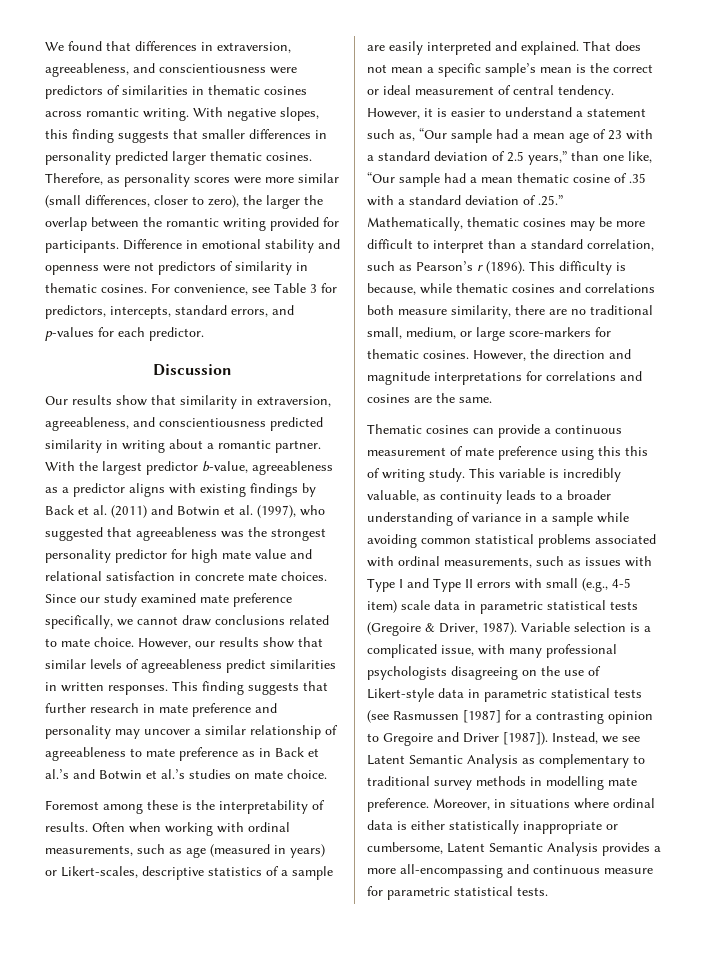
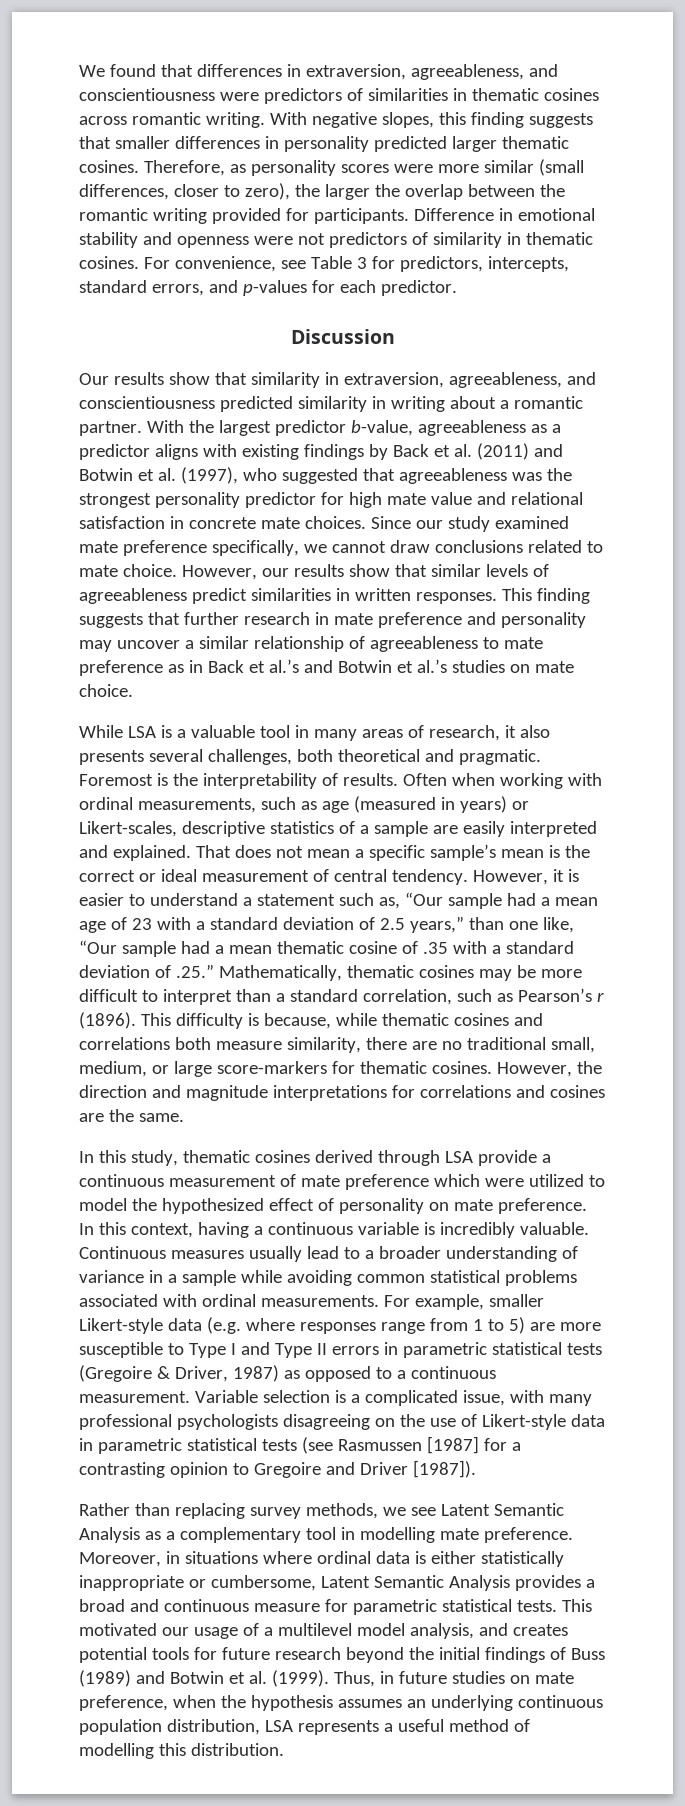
[45,800,178,814] Foremost among these -> [79,725,550,741] [79,749,541,765] [79,774,153,786] While LSA is a valuable tool in many areas of research, it also presents several challenges, both theoretical and pragmatic. Foremost
[367,424,494,434] Thematic cosines can -> [79,1150,473,1166] In this study, thematic cosines derived through LSA
[561,446,648,460] [367,468,621,482] [367,490,536,504] using this this of writing study. This variable is incredibly valuable, as continuity leads -> [433,1174,605,1187] [79,1198,587,1214] [79,1222,589,1238] [79,1246,339,1262] which were utilized to model the hypothesized effect of personality on mate preference. In this context, having a continuous variable is incredibly valuable. Continuous measures usually lead
[444,556,652,568] measurements, such as issues with -> [260,1294,544,1310] [79,1317,601,1334] [79,1342,184,1358] measurements. For example, smaller Likert-style data (e.g. where responses range from 1 to 5) are more susceptible to
[515,578,631,592] [367,600,460,613] with small (e.g., 4-5 item) scale data -> (379, 1350) none
[482,622,517,635] 1987). -> [232,1365,496,1382] [79,1391,190,1403] 1987) as opposed to a continuous measurement.
[552,732,598,744] Instead, -> [79,1503,378,1519] // Rather than replacing survey methods,
[539,754,645,768] [367,776,526,790] complementary to traditional survey methods -> [165,1527,336,1543] a complementary tool
[367,864,503,878] more all-encompassing -> [79,1599,125,1612] broad
(548, 891) none -> [561,1599,592,1612] [79,1623,568,1639] [79,1647,605,1663] [79,1670,574,1687] [79,1695,603,1711] [79,1719,530,1735] [79,1743,284,1759] This motivated our usage of a multilevel model analysis, and creates potential tools for future research beyond the initial findings of Buss (1989) and Botwin et al. (1999). Thus, in future studies on mate preference, when the hypothesis assumes an underlying continuous population distribution, LSA represents a useful method of modelling this distribution.

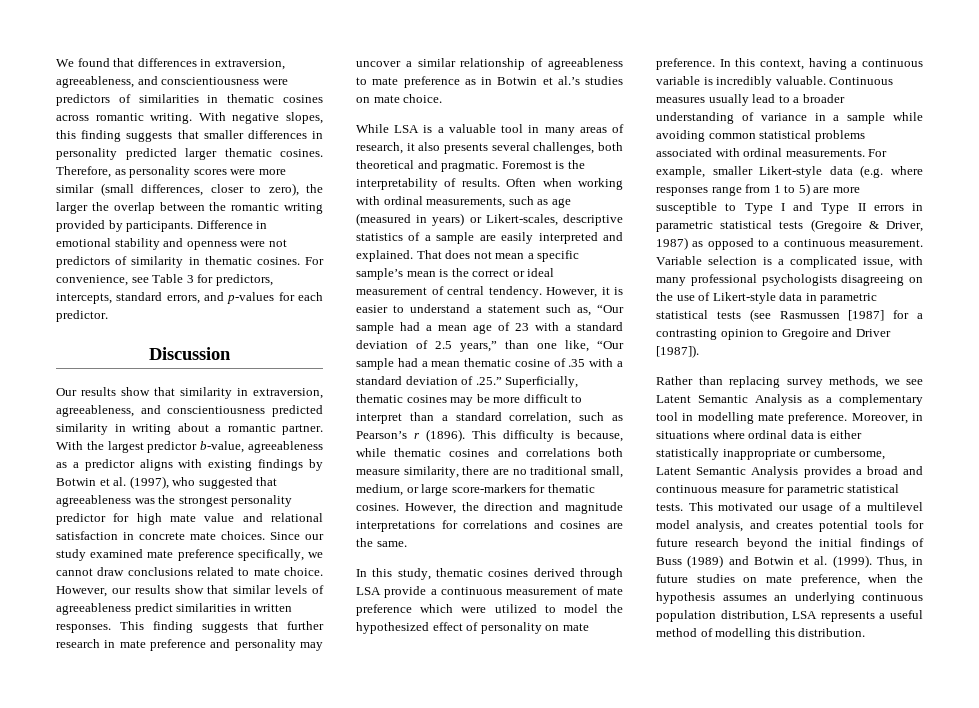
[285,208,309,221] for -> [108,220,123,232] by
[392,443,563,460] Back et al. (2011) and -> (323, 465) none
[207,659,333,673] Back et al.’s and -> (492, 81) none
[218,965,342,981] Mathematically, -> [505,376,579,388] Superficially,

